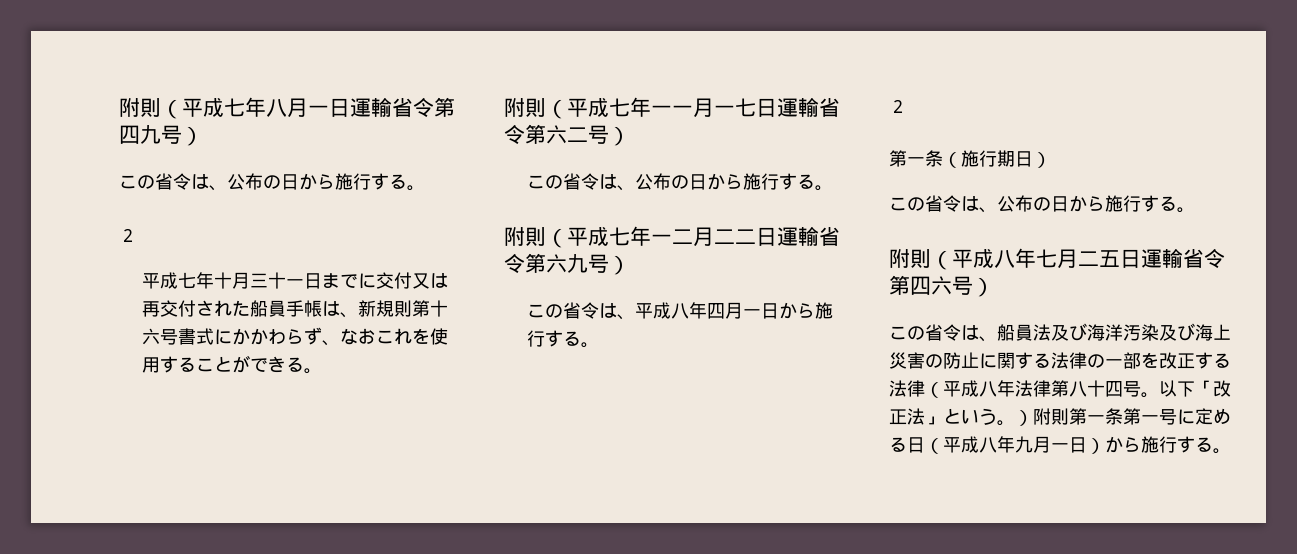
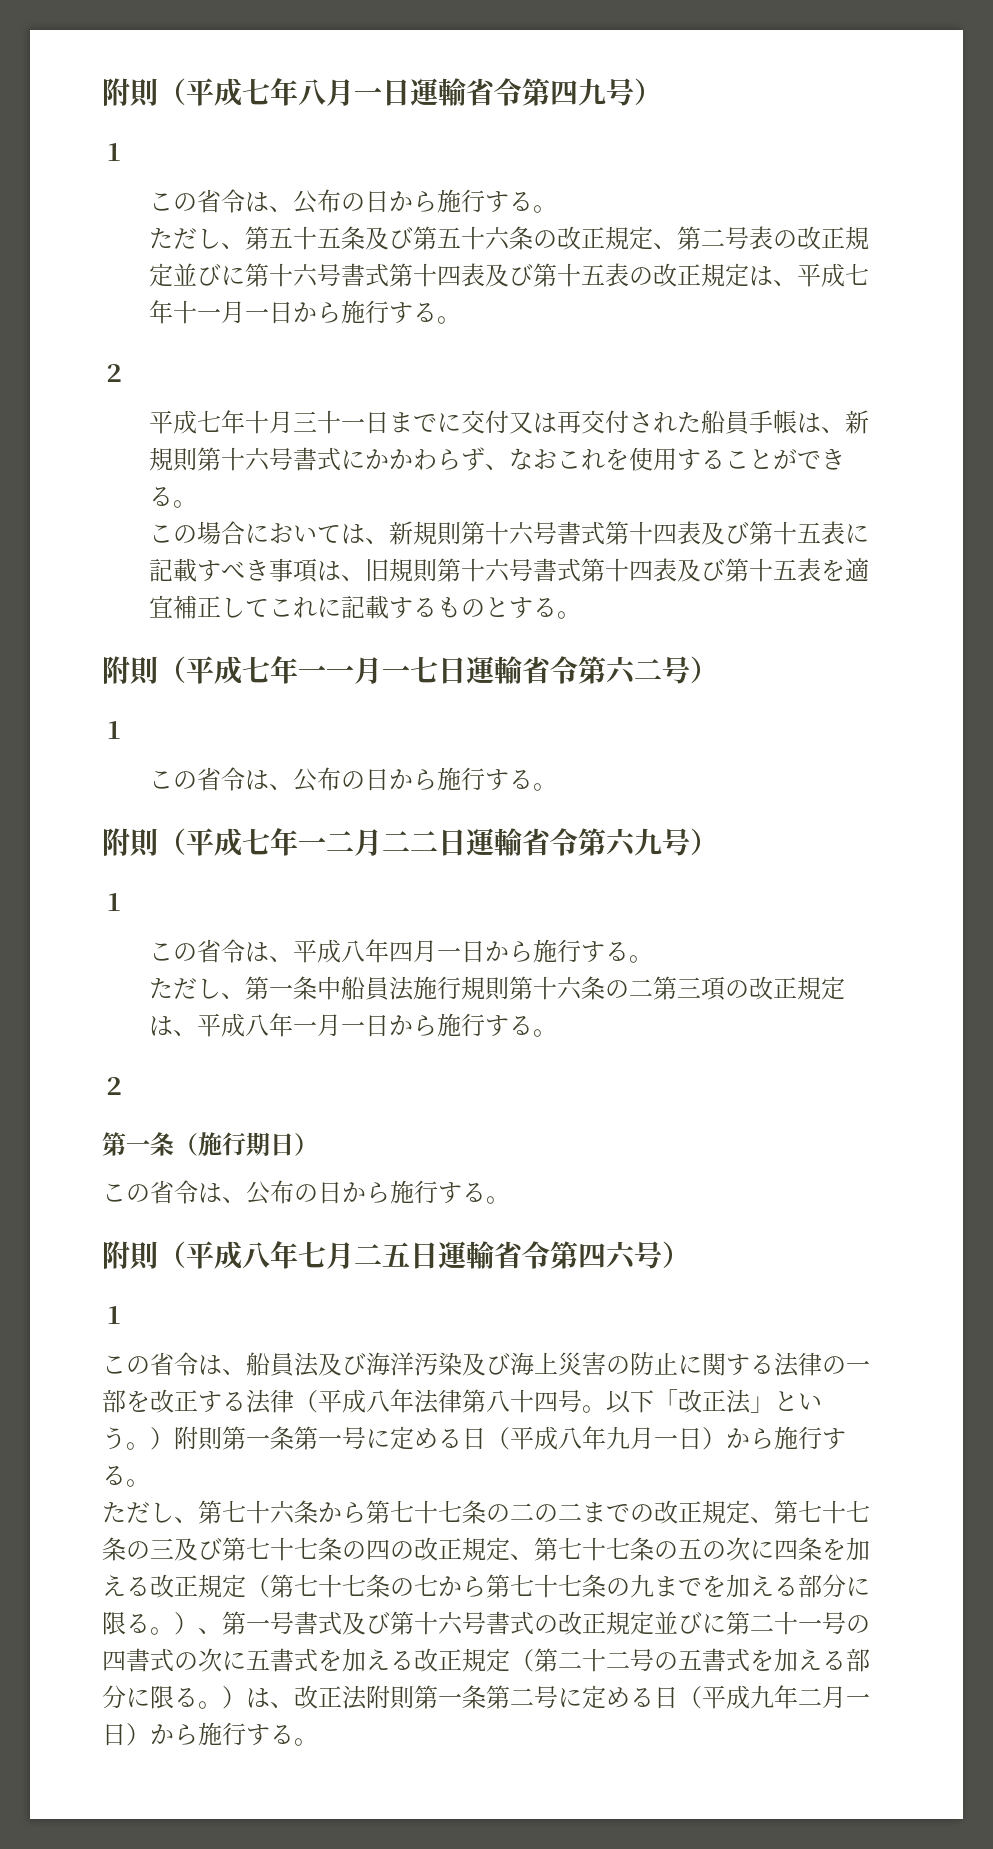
[119,173,425,191] // この省令は、公布の日から施行する。 -> [102,143,126,161] [148,189,557,214] [148,226,869,250] [148,263,869,287] [148,300,461,324] // １ // この省令は、公布の日から施行する。 // ただし、第五十五条及び第五十六条の改正規定、第二号表の改正規定並びに第十六号書式第十四表及び第十五表の改正規定は、平成七年十一月一日から施行する。
(323, 371) none -> [148,521,869,545] [148,558,869,583] [148,595,581,619] // この場合においては、新規則第十六号書式第十四表及び第十五表に記載すべき事項は、旧規則第十六号書式第十四表及び第十五表を適宜補正してこれに記載するものとする。
(630, 136) none -> [102,721,126,739] // １
(630, 265) none -> [102,893,126,911] // １
(600, 345) none -> [148,976,845,1001] [148,1013,557,1037] // ただし、第一条中船員法施行規則第十六条の二第三項の改正規定は、平成八年一月一日から施行する。
(994, 287) none -> [102,1306,126,1324] // １
(1231, 451) none -> [102,1500,870,1524] [102,1537,870,1561] [102,1574,870,1598] [102,1611,870,1635] [102,1648,870,1672] [102,1685,870,1710] [102,1722,318,1746] // ただし、第七十六条から第七十七条の二の二までの改正規定、第七十七条の三及び第七十七条の四の改正規定、第七十七条の五の次に四条を加える改正規定（第七十七条の七から第七十七条の九までを加える部分に限る。）、第一号書式及び第十六号書式の改正規定並びに第二十一号の四書式の次に五書式を加える改正規定（第二十二号の五書式を加える部分に限る。）は、改正法附則第一条第二号に定める日（平成九年二月一日）から施行する。

